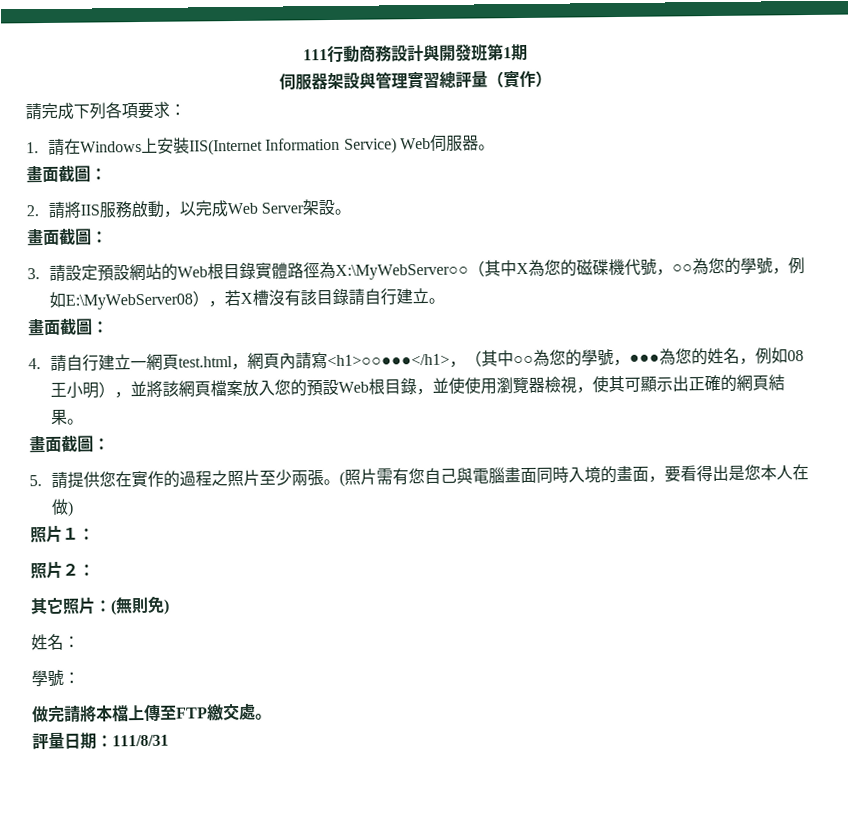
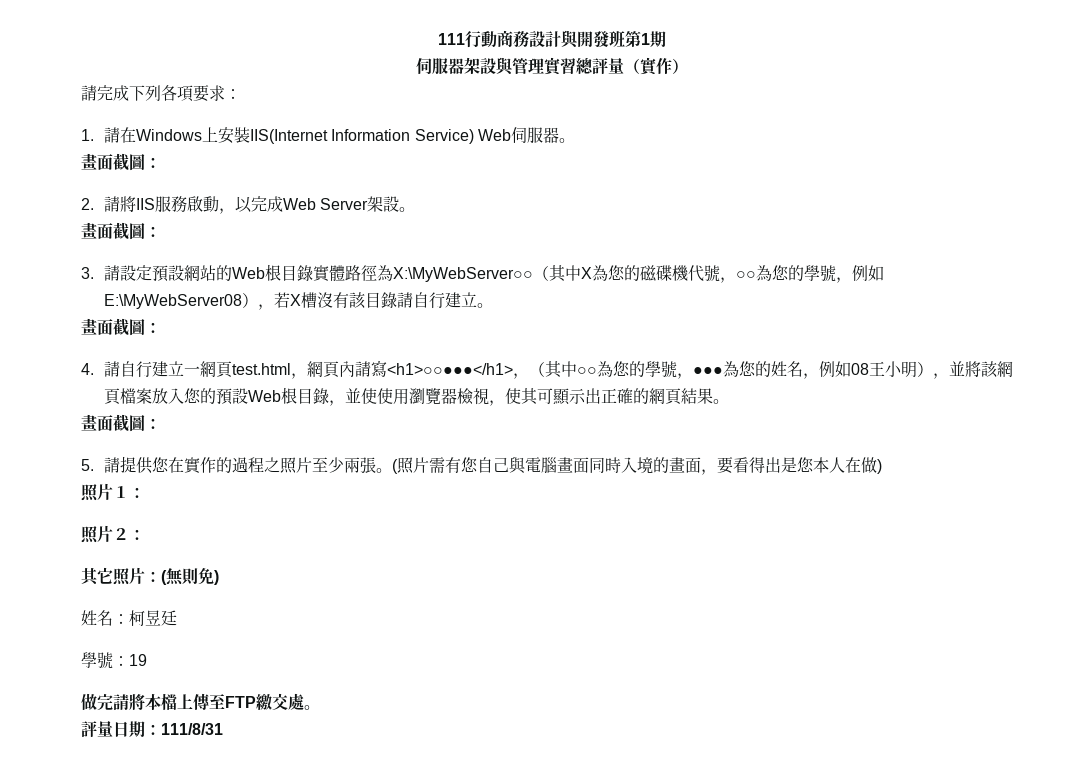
(80, 641) none -> [129,610,177,626] 柯昱廷
(80, 677) none -> [129,654,147,666] 19

